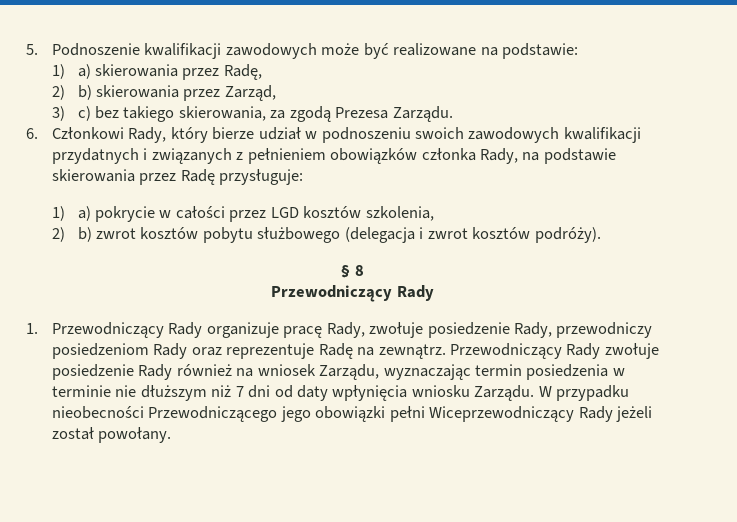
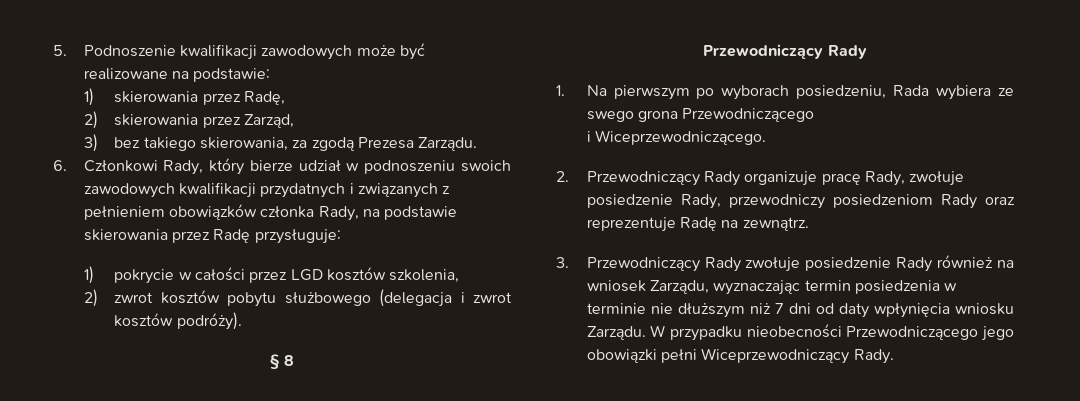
[77,64,91,79] a) -> (94, 97) none
[77,85,92,100] b) -> (98, 120) none
[77,106,91,121] c) -> (98, 143) none
[77,206,91,221] a) -> (94, 275) none
[77,227,92,242] b) -> (98, 298) none
(38, 328) none -> [586,85,1015,100] [586,108,815,122] [586,130,766,145] [556,171,569,182] Na pierwszym po wyborach posiedzeniu, Rada wybiera ze swego grona Przewodniczącego // i Wiceprzewodniczącego. // 2.
(446, 351) none -> [556,257,569,268] // 3.
[578,406,652,422] [51,427,172,443] Rady jeżeli został powołany. -> [853,349,894,364] Rady.

